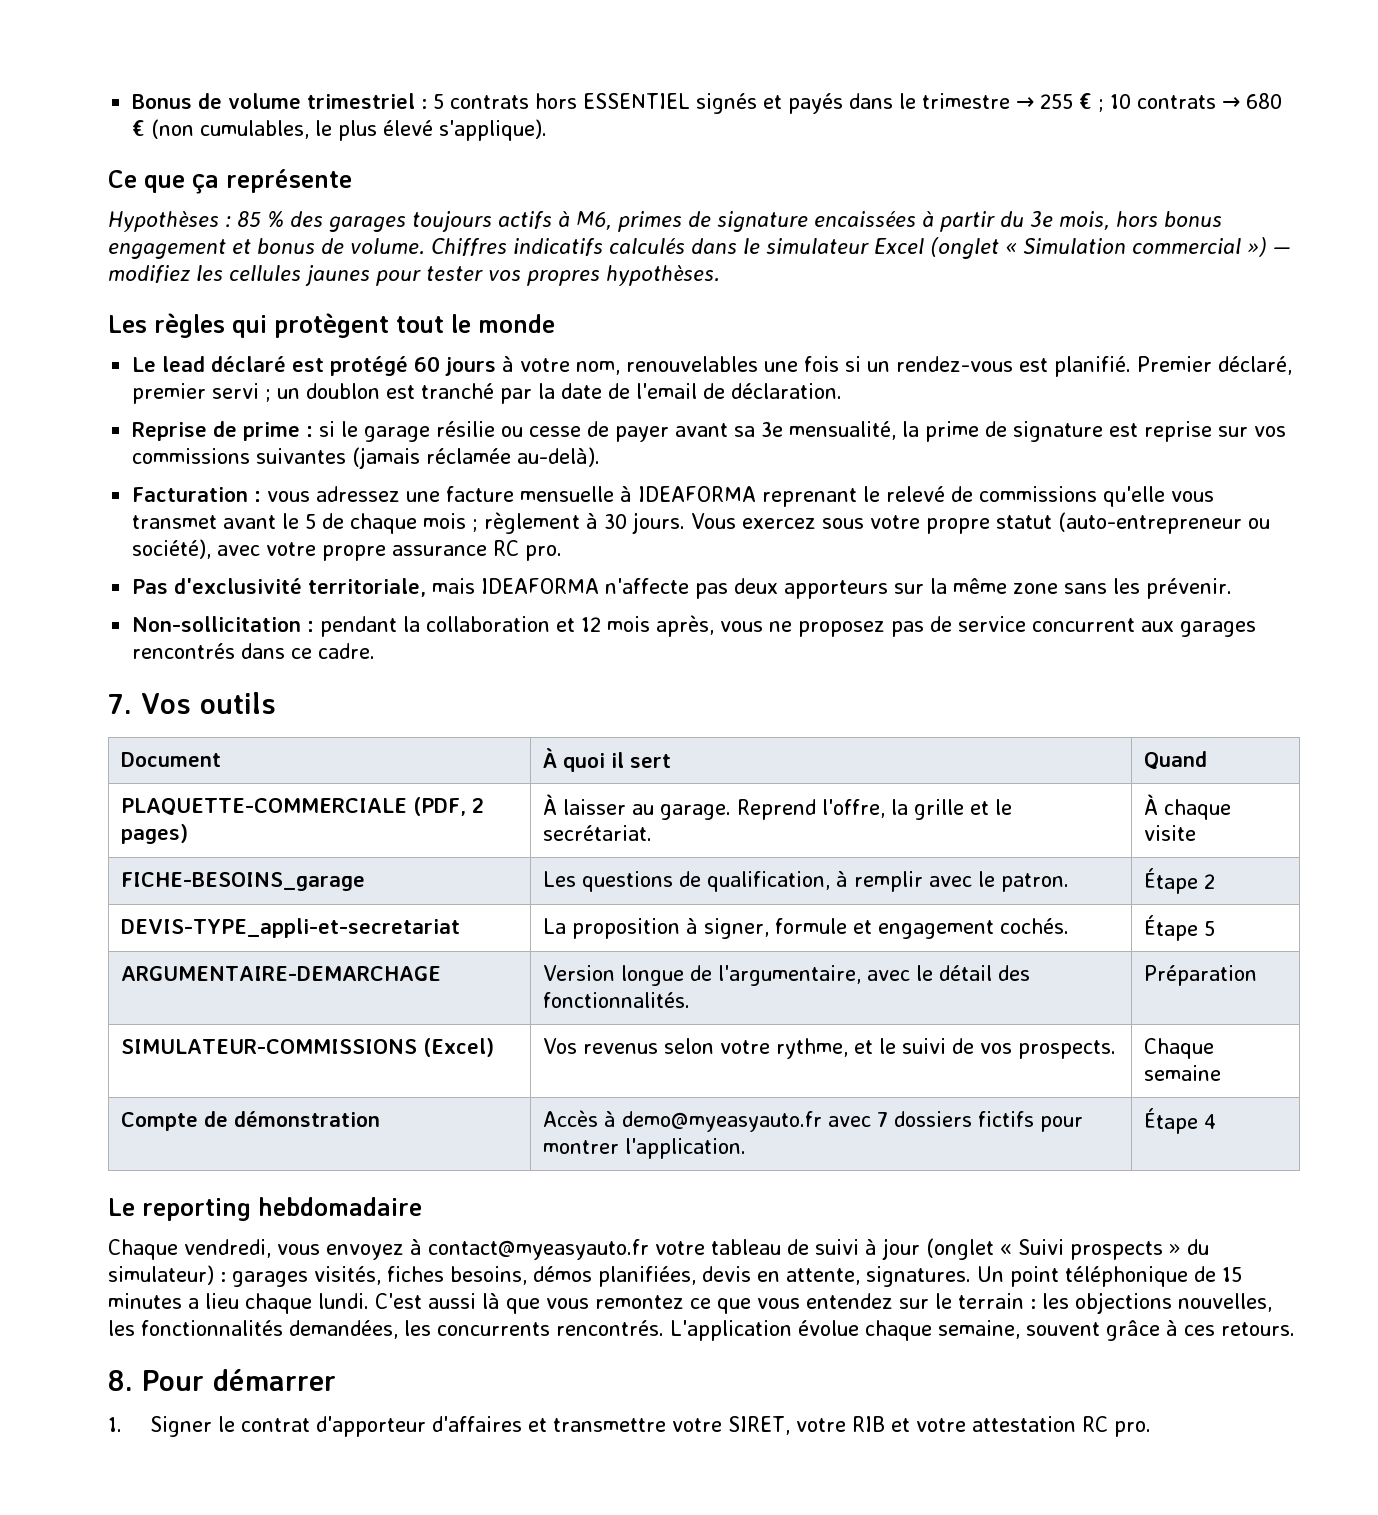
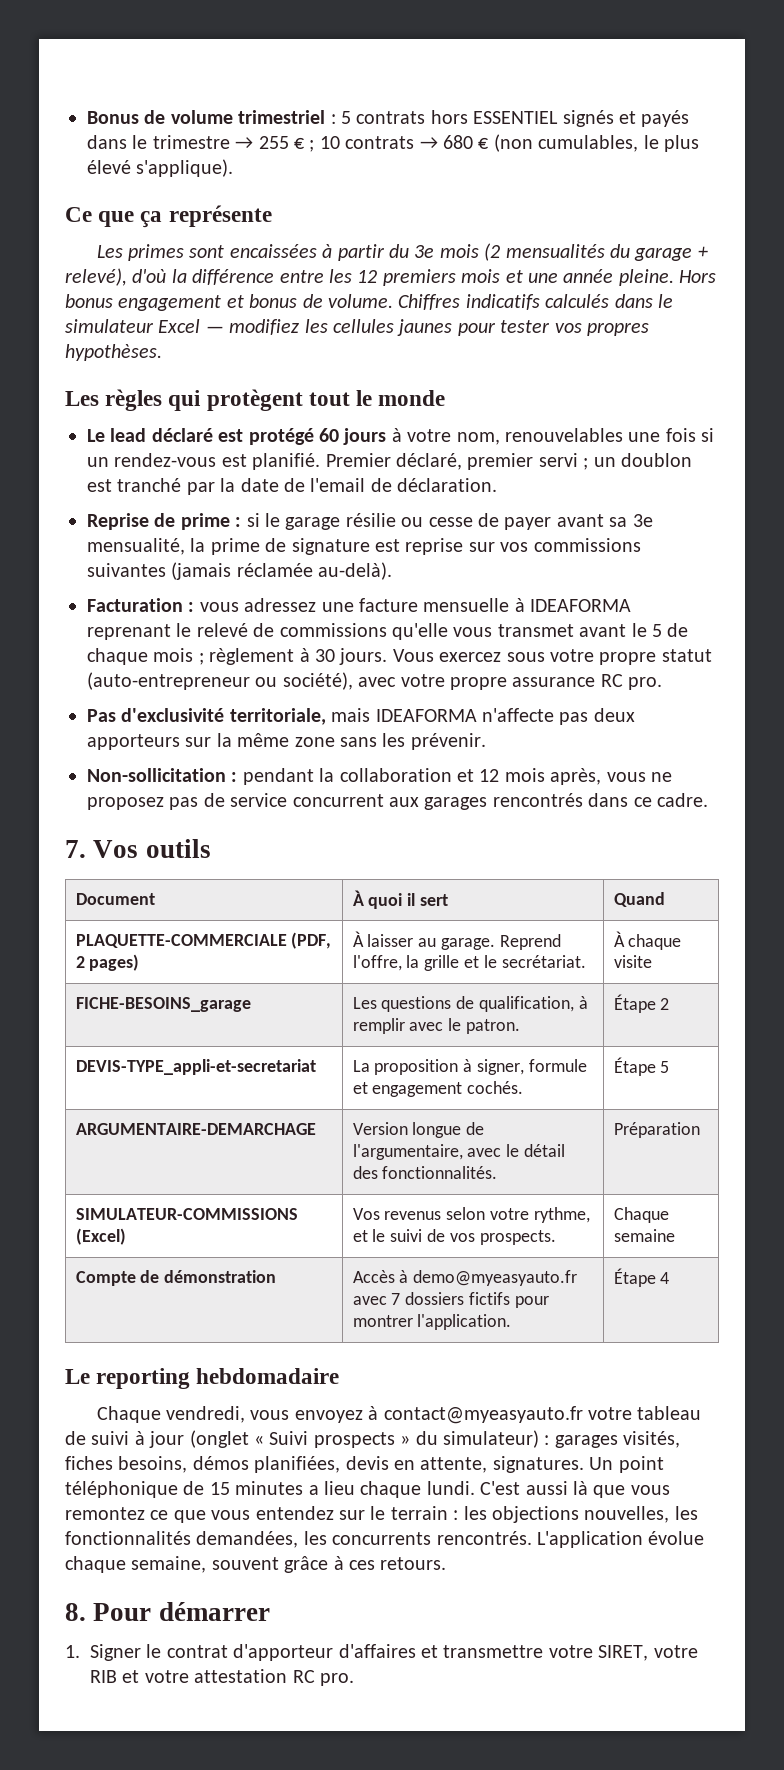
[108,211,808,232] Hypothèses : 85 % des garages toujours actifs à M6, primes de signature -> [96,244,225,261] Les primes sont
[1059,211,1158,230] mois, hors -> [439,243,708,261] [65,268,717,286] mois (2 mensualités du garage + relevé), d'où la différence entre les 12 premiers mois et une année pleine. Hors
[930,237,1267,259] (onglet « Simulation commercial ») -> (201, 326) none

